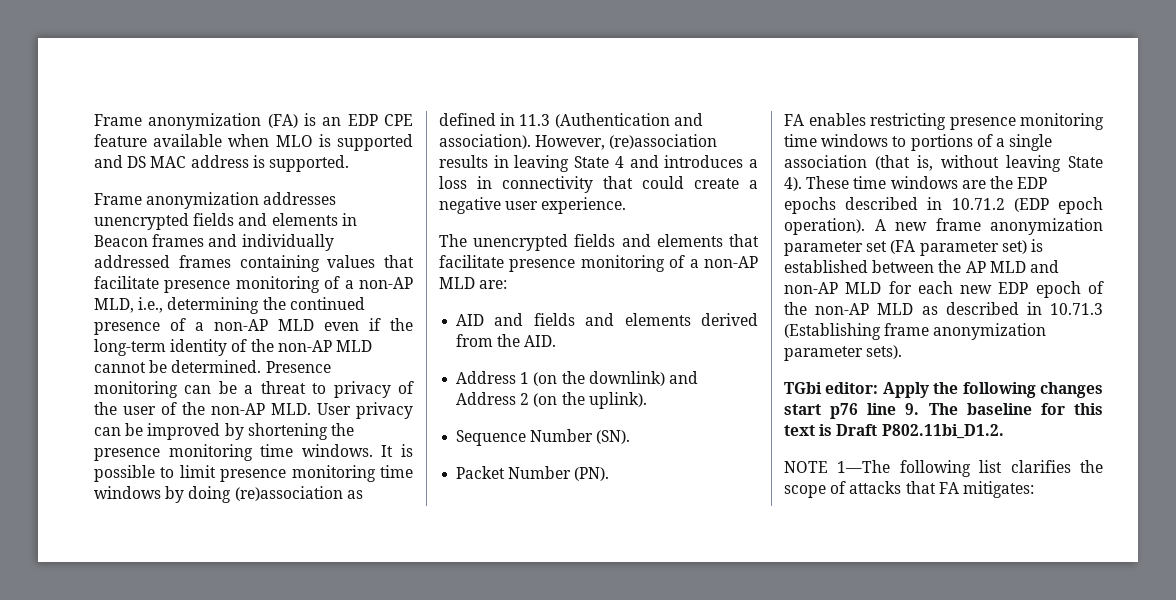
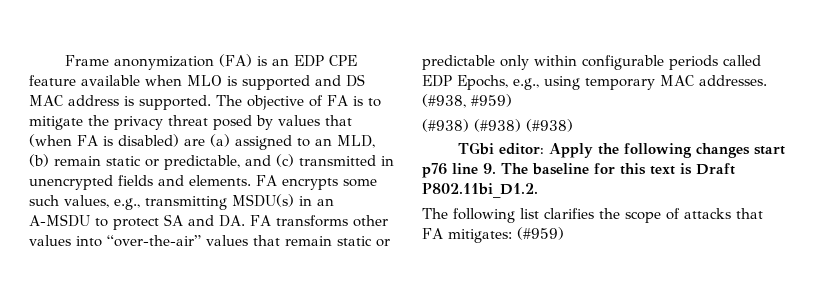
[94,192,337,209] [94,213,357,230] [94,234,334,251] [94,255,414,272] [94,276,413,293] [94,297,365,314] [94,318,413,335] [94,339,372,356] [94,360,331,373] [94,381,414,398] [94,402,413,419] [94,423,354,440] [94,444,413,461] [94,465,413,482] [94,486,363,503] [439,113,703,128] [439,134,718,150] [439,155,758,172] [439,176,758,193] [439,197,627,214] [439,234,759,251] [439,255,758,272] [439,277,508,289] [456,313,758,326] [456,334,557,347] [456,371,698,386] [456,392,647,409] [456,429,631,446] [456,466,610,481] [784,113,1104,130] [784,134,1053,151] [784,155,1103,172] [784,176,1048,191] [784,197,1103,214] [784,218,1103,235] [784,239,1043,256] [784,260,1059,273] [784,281,1104,298] [784,302,1103,315] [784,323,1047,340] [784,345,903,361] // Frame anonymization addresses unencrypted fields and elements in Beacon frames and individually addressed frames containing values that facilitate presence monitoring of a non-AP MLD, i.e., determining the continued presence of a non-AP MLD even if the long-term identity of the non-AP MLD cannot be determined. Presence monitoring can be a threat to privacy of the user of the non-AP MLD. User privacy can be improved by shortening the presence monitoring time windows. It is possible to limit presence monitoring time windows by doing (re)association as defined in 11.3 (Authentication and association). However, (re)association results in leaving State 4 and introduces a loss in connectivity that could create a negative user experience. // The unencrypted fields and elements that facilitate presence monitoring of a non-AP MLD are: // AID and fields and elements derived from the AID. // Address 1 (on the downlink) and Address 2 (on the uplink). // Sequence Number (SN). // Packet Number (PN). // FA enables restricting presence monitoring time windows to portions of a single association (that is, without leaving State 4). These time windows are the EDP epochs described in 10.71.2 (EDP epoch operation). A new frame anonymization parameter set (FA parameter set) is established between the AP MLD and non-AP MLD for each new EDP epoch of the non-AP MLD as described in 10.71.3 (Establishing frame anonymization parameter sets). -> [216,95,381,110] [29,115,352,130] [29,134,375,150] [29,154,394,170] [29,175,377,190] [29,194,334,210] [29,214,388,230] [29,235,390,247] [422,55,761,70] [422,75,767,90] [422,94,512,108] [422,119,573,132] The objective of FA is to mitigate the privacy threat posed by values that (when FA is disabled) are (a) assigned to an MLD, (b) remain static or predictable, and (c) transmitted in unencrypted fields and elements. FA encrypts some such values, e.g., transmitting MSDU(s) in an A-MSDU to protect SA and DA. FA transforms other values into “over-the-air” values that remain static or predictable only within configurable periods called EDP Epochs, e.g., using temporary MAC addresses. (#938, #959) // (#938) (#938) (#938)
[784,460,891,473] NOTE 1—The -> [422,208,448,219] The
(1034, 489) none -> [516,227,564,240] (#959)

